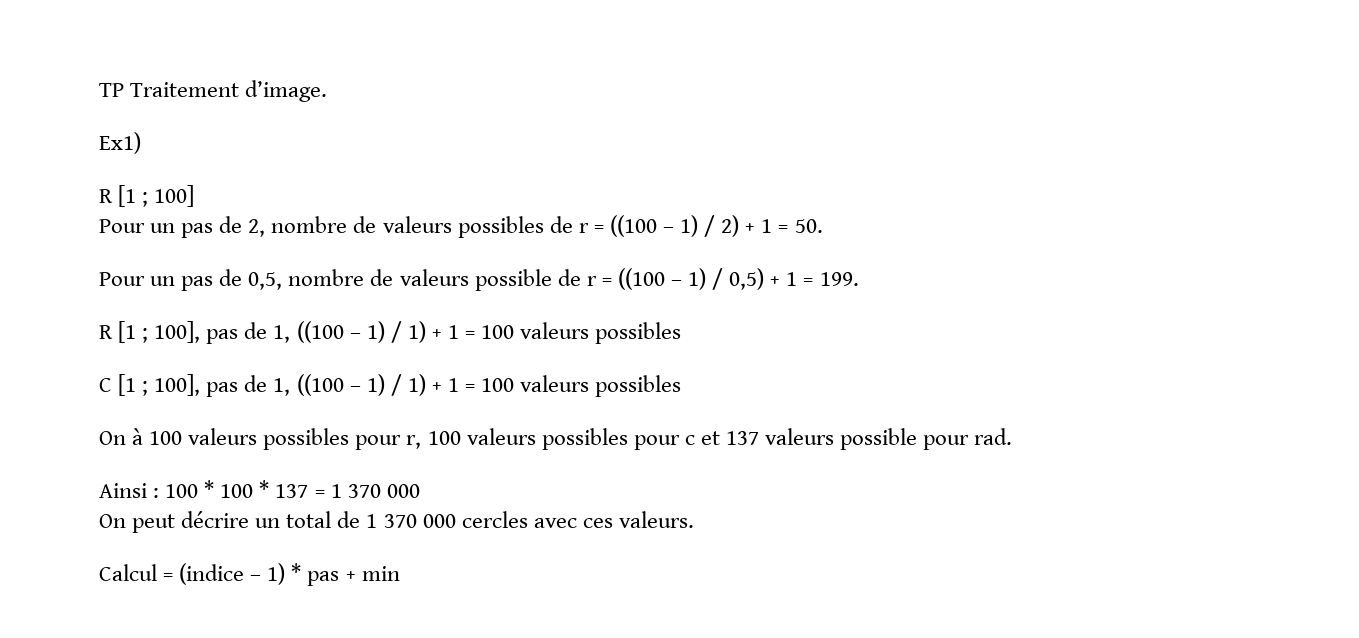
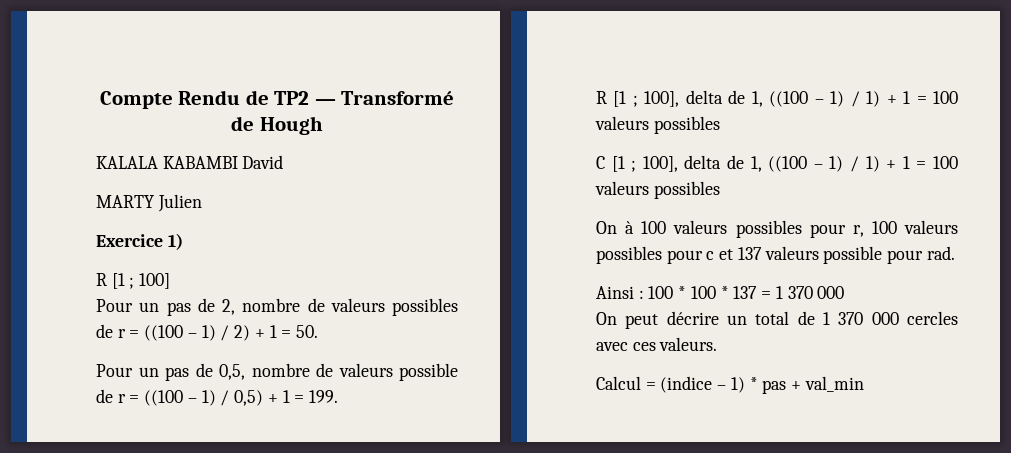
[99,80,328,102] [99,132,141,154] TP Traitement d’image. // Ex1) -> [99,90,455,109] [231,116,323,135] [96,155,284,169] [96,194,202,212] [96,233,183,250] Compte Rendu de TP2 — Transformé de Hough // KALALA KABAMBI David // MARTY Julien // Exercice 1)
[206,329,239,344] pas -> [685,90,723,104] delta
[206,382,239,397] pas -> [684,155,722,169] delta
[361,566,400,581] min -> [804,376,864,392] val_min

